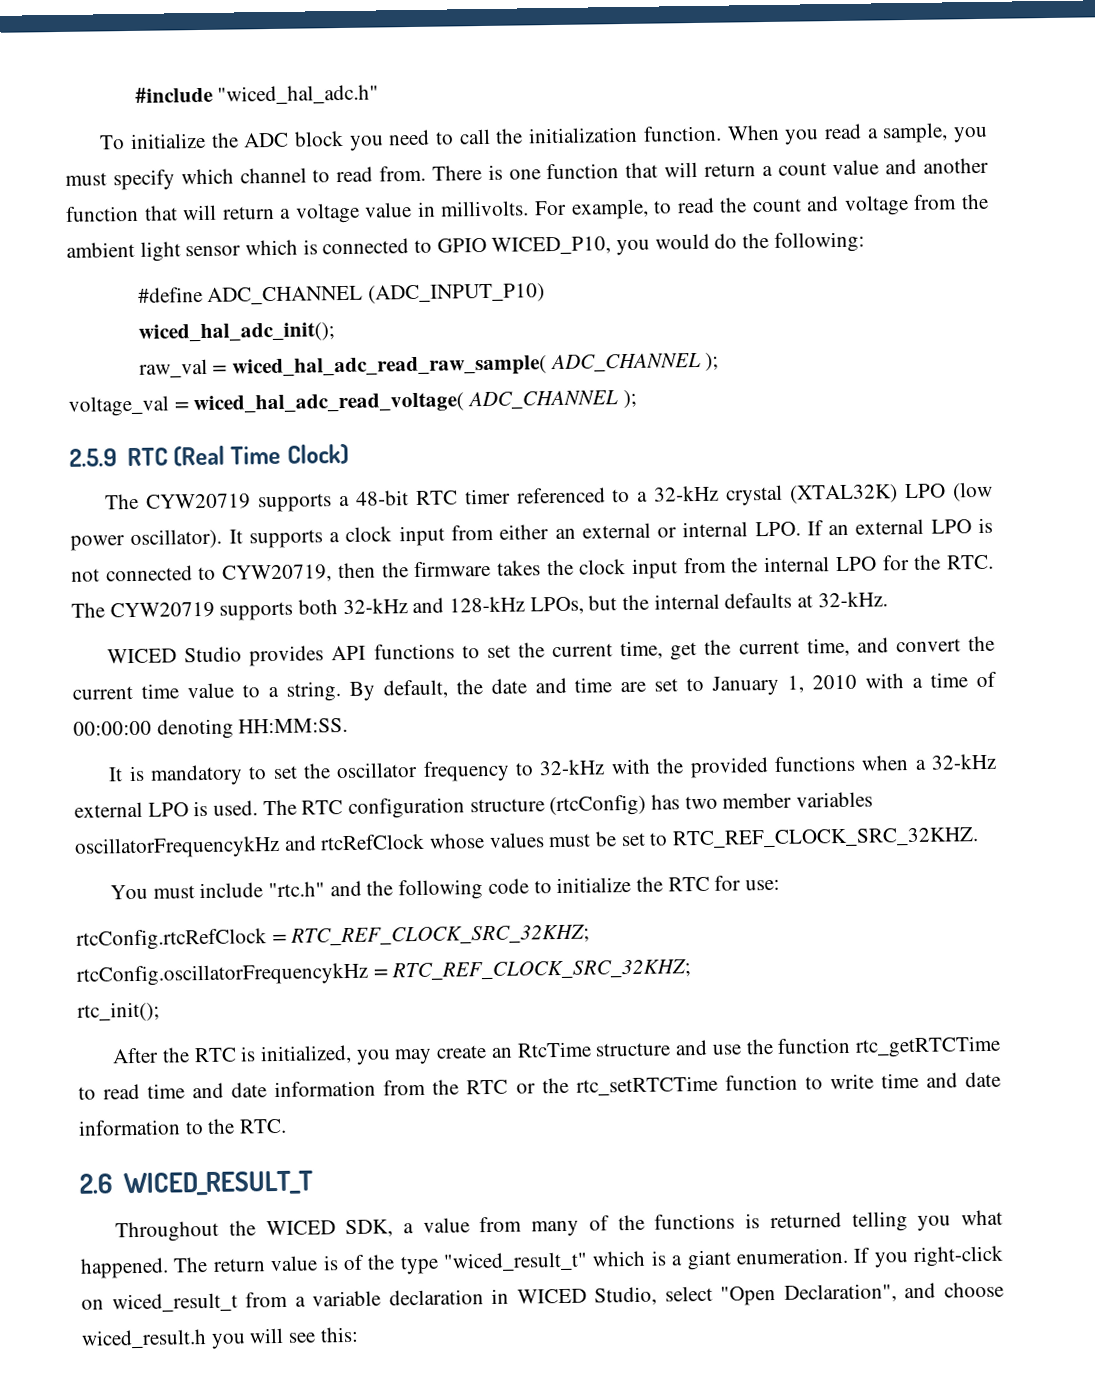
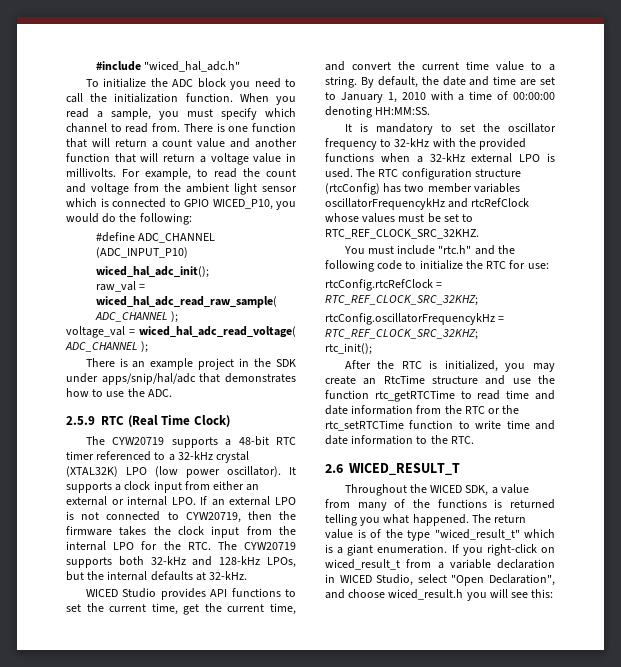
(637, 399) none -> [85,358,296,370] [66,373,296,385] [66,388,172,397] // There is an example project in the SDK under apps/snip/hal/adc that demonstrates how to use the ADC.

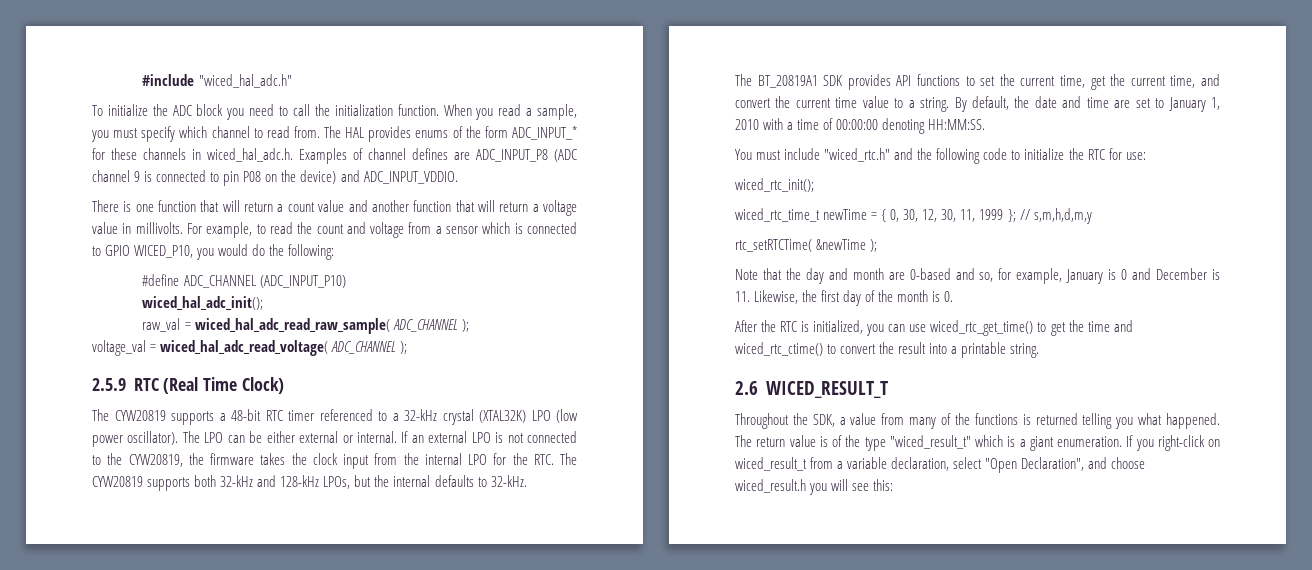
(181, 127) none -> [324,126,577,142] [92,148,577,164] [92,170,458,186] The HAL provides enums of the form ADC_INPUT_* for these channels in wiced_hal_adc.h. Examples of channel defines are ADC_INPUT_P8 (ADC channel 9 is connected to pin P08 on the device) and ADC_INPUT_VDDIO. //
[164,183,257,195] the ambient light -> [435,226,442,234] a
[85,358,296,370] [66,373,296,385] [66,388,172,397] // There is an example project in the SDK under apps/snip/hal/adc that demonstrates how to use the ADC. -> (408, 347) none
[112,437,165,445] CYW20719 -> [114,410,166,421] CYW20819
[289,467,296,475] [66,481,260,493] [66,496,196,506] It supports a clock input from either an external or internal LPO. -> [182,431,397,443] The LPO can be either external or internal.
[185,511,272,523] CYW20719, then -> [107,453,183,467] the CYW20819,
[244,542,296,550] CYW20719 -> [92,476,143,487] CYW20819
[195,572,206,581] at -> [477,477,487,487] to
[85,588,157,598] WICED Studio -> [735,74,844,88] The BT_20819A1 SDK
[344,123,556,135] [325,138,527,150] [325,153,555,163] [325,168,521,180] [325,183,520,195] [325,198,530,210] [325,213,474,223] [325,229,479,239] // It is mandatory to set the oscillator frequency to 32-kHz with the provided functions when a 32-kHz external LPO is used. The RTC configuration structure (rtcConfig) has two member variables oscillatorFrequencykHz and rtcRefClock whose values must be set to RTC_REF_CLOCK_SRC_32KHZ. -> (986, 124) none
[438,245,472,254] "rtc.h" -> [824,148,891,162] "wiced_rtc.h"
[325,279,443,291] [325,295,478,306] [325,313,505,325] [325,329,478,340] [325,343,372,355] rtcConfig.rtcRefClock = RTC_REF_CLOCK_SRC_32KHZ; // rtcConfig.oscillatorFrequencykHz = RTC_REF_CLOCK_SRC_32KHZ; // rtc_init(); -> [735,178,814,192] [735,208,1092,224] [735,239,878,252] [735,268,1220,284] [735,290,954,306] wiced_rtc_init(); // wiced_rtc_time_t newTime = { 0, 30, 12, 30, 11, 1999 }; // s,m,h,d,m,y // rtc_setRTCTime( &newTime ); // Note that the day and month are 0-based and so, for example, January is 0 and December is 11. Likewise, the first day of the month is 0.
[533,363,555,372] [325,375,555,385] [325,390,555,402] [325,405,520,415] [325,420,555,431] [325,435,474,445] may create an RtcTime structure and use the function rtc_getRTCTime to read time and date information from the RTC or the rtc_setRTCTime function to write time and date information to the RTC. -> [888,320,1133,336] [735,342,1040,358] can use wiced_rtc_get_time() to get the time and wiced_rtc_ctime() to convert the result into a printable string.
[430,485,463,493] WICED -> (808, 419) none
[497,559,555,569] [325,574,414,586] declaration in WICED Studio, -> [891,457,950,471] declaration,

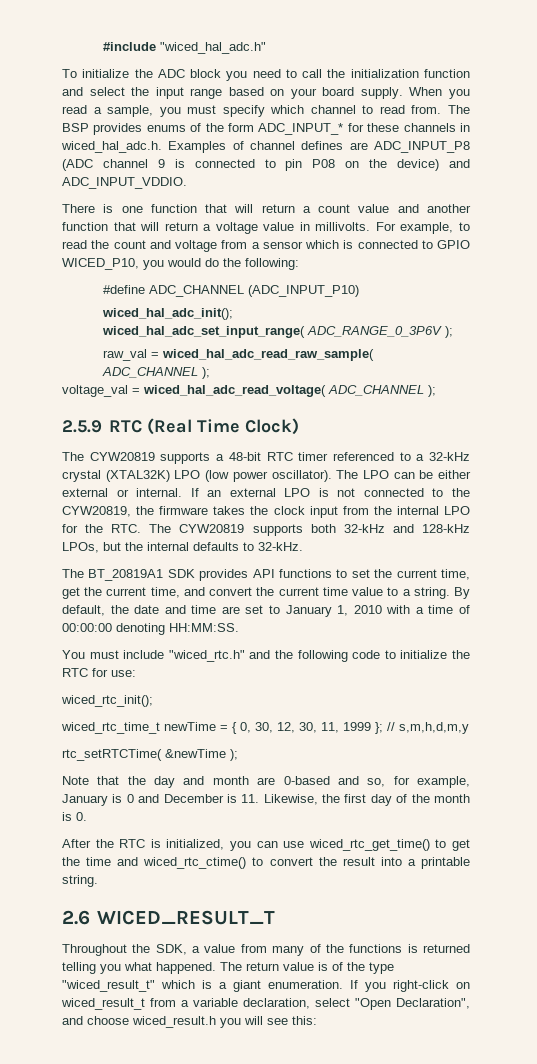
[397,104,439,116] function. -> [424,69,470,78] [62,87,403,99] function and select the input range based on your board supply.
[345,127,365,138] HAL -> [62,123,89,132] BSP
(264, 303) none -> [102,326,454,338] // wiced_hal_adc_set_input_range( ADC_RANGE_0_3P6V );

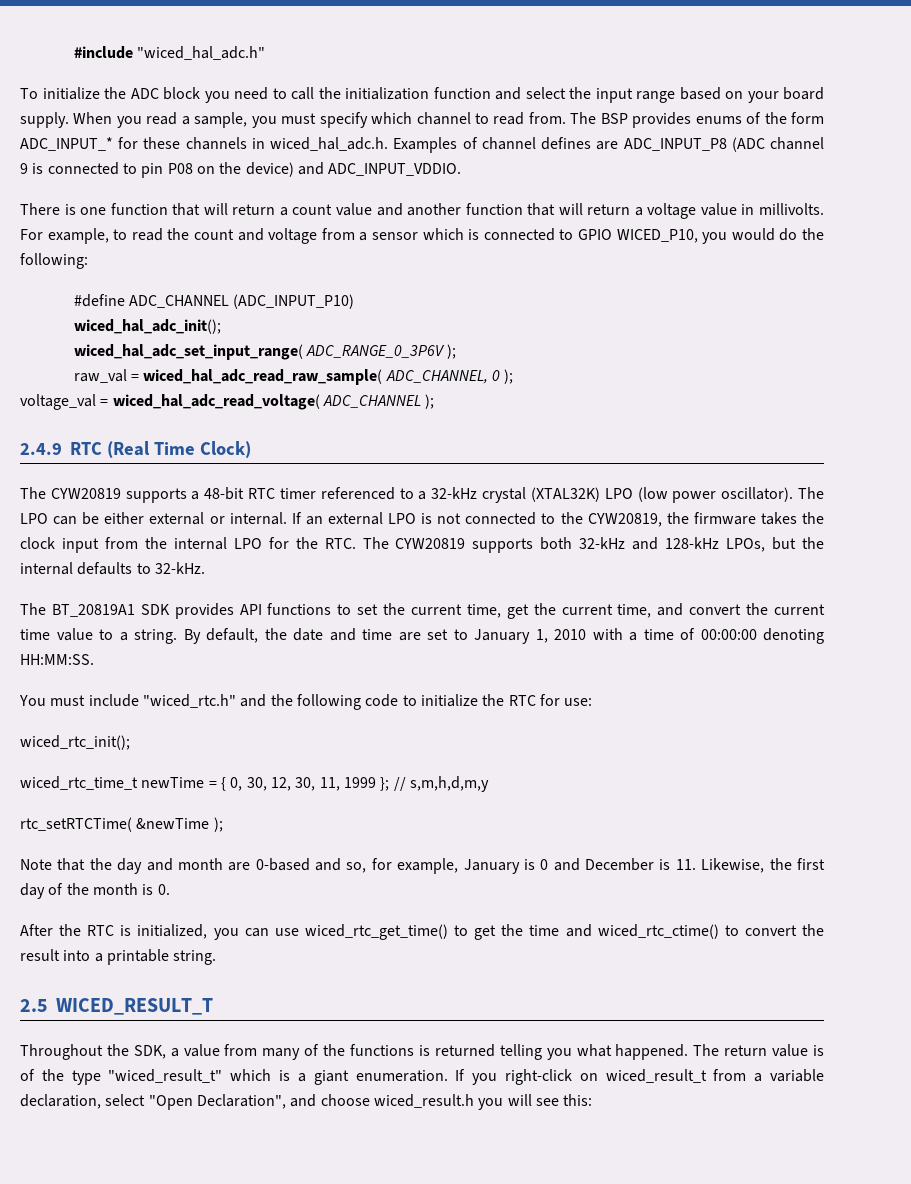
[102,367,199,378] ADC_CHANNEL -> [385,370,500,384] ADC_CHANNEL, 0
[62,420,102,433] 2.5.9 -> [20,443,62,455] 2.4.9
[62,910,90,925] 2.6 -> [20,999,48,1012] 2.5

